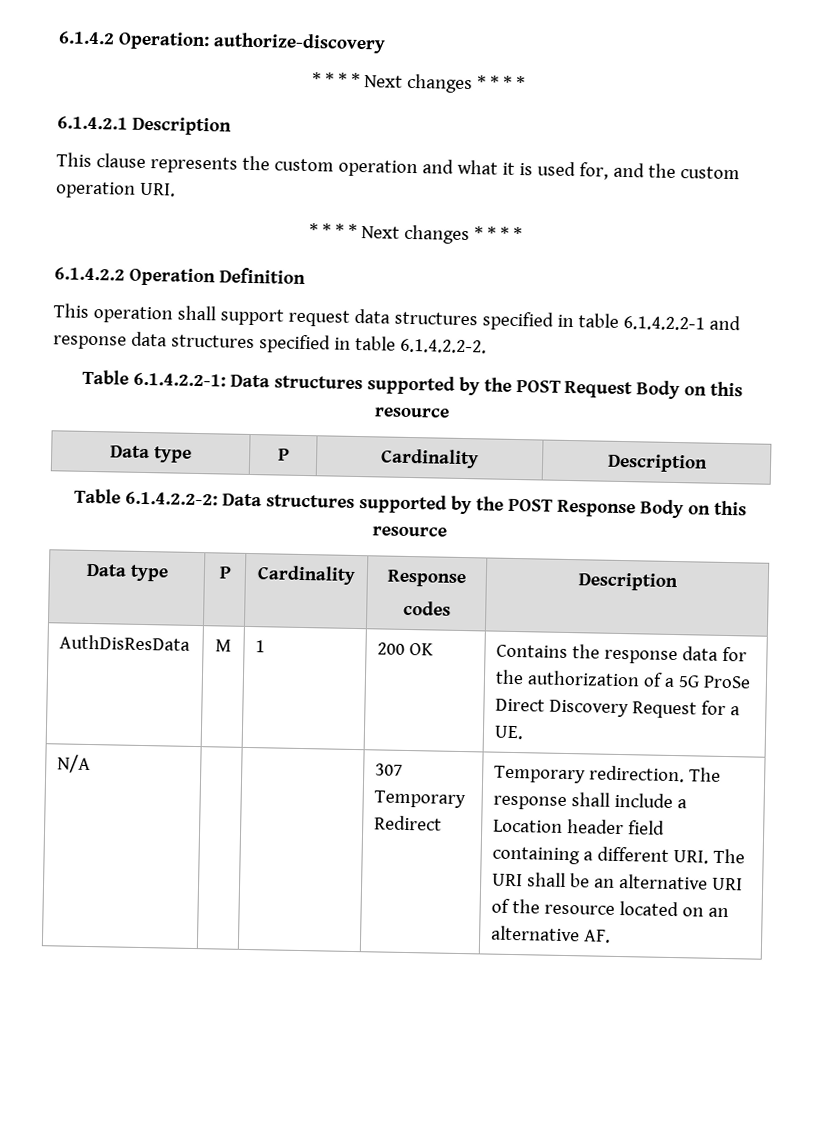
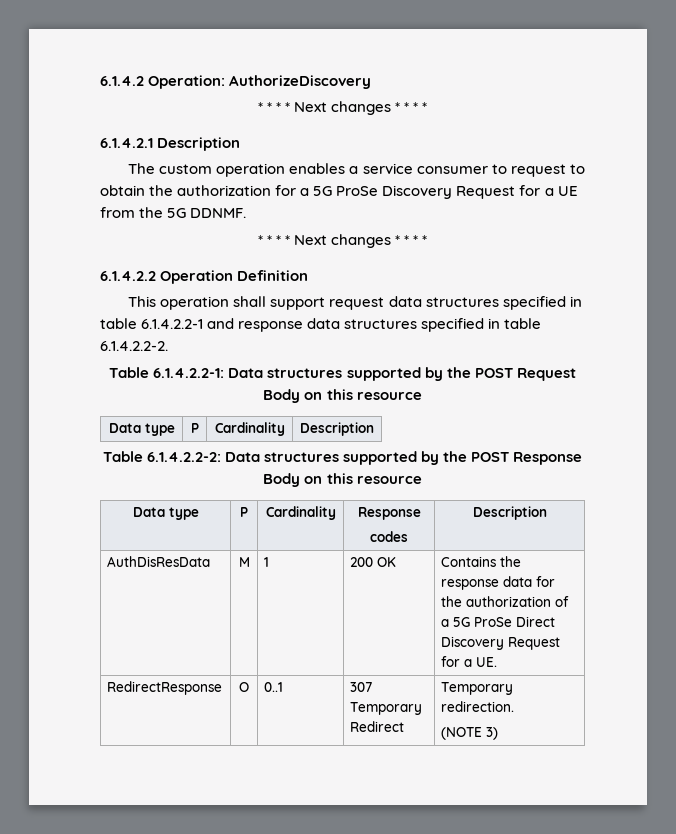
[213,32,386,54] authorize-discovery -> [229,75,372,89] AuthorizeDiscovery
[56,152,740,180] [55,181,176,199] This clause represents the custom operation and what it is used for, and the custom operation URI. -> [128,163,585,177] [100,185,578,199] [100,207,247,218] The custom operation enables a service consumer to request to obtain the authorization for a 5G ProSe Discovery Request for a UE from the 5G DDNMF.
[57,754,92,774] N/A | | -> [107,681,223,695] [239,682,249,692] [264,682,284,692] RedirectResponse | O | 0..1
[688,767,721,782] [493,792,687,811] [493,819,665,835] [492,846,745,865] [492,872,743,891] [491,898,729,918] [491,925,611,943] The response shall include a Location header field containing a different URI. The URI shall be an alternative URI of the resource located on an alternative AF. -> [441,727,499,740] // (NOTE 3)

